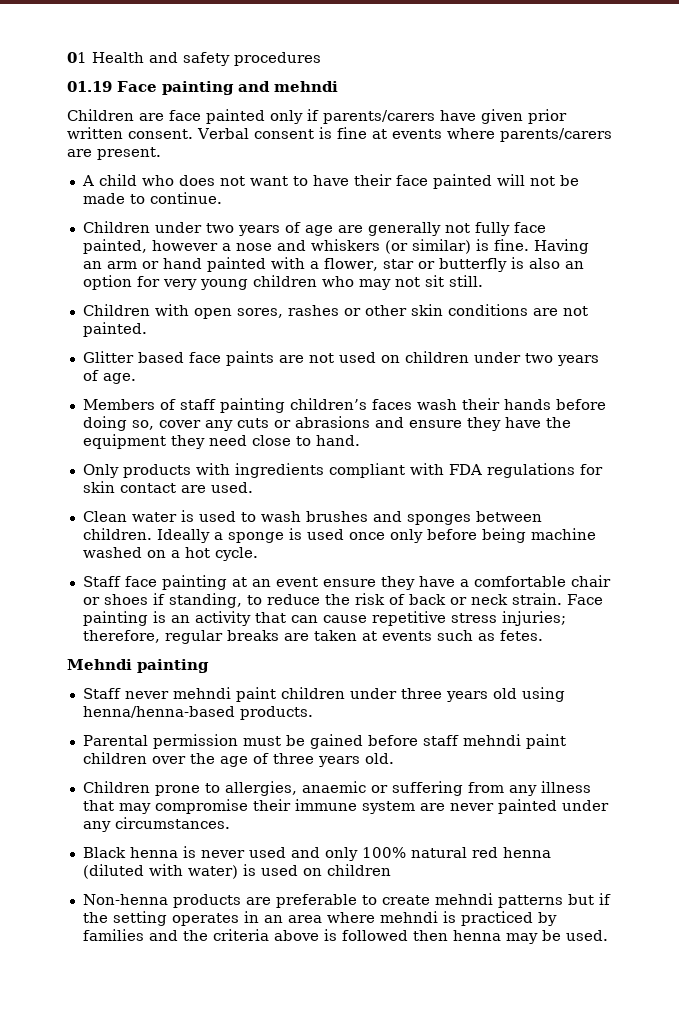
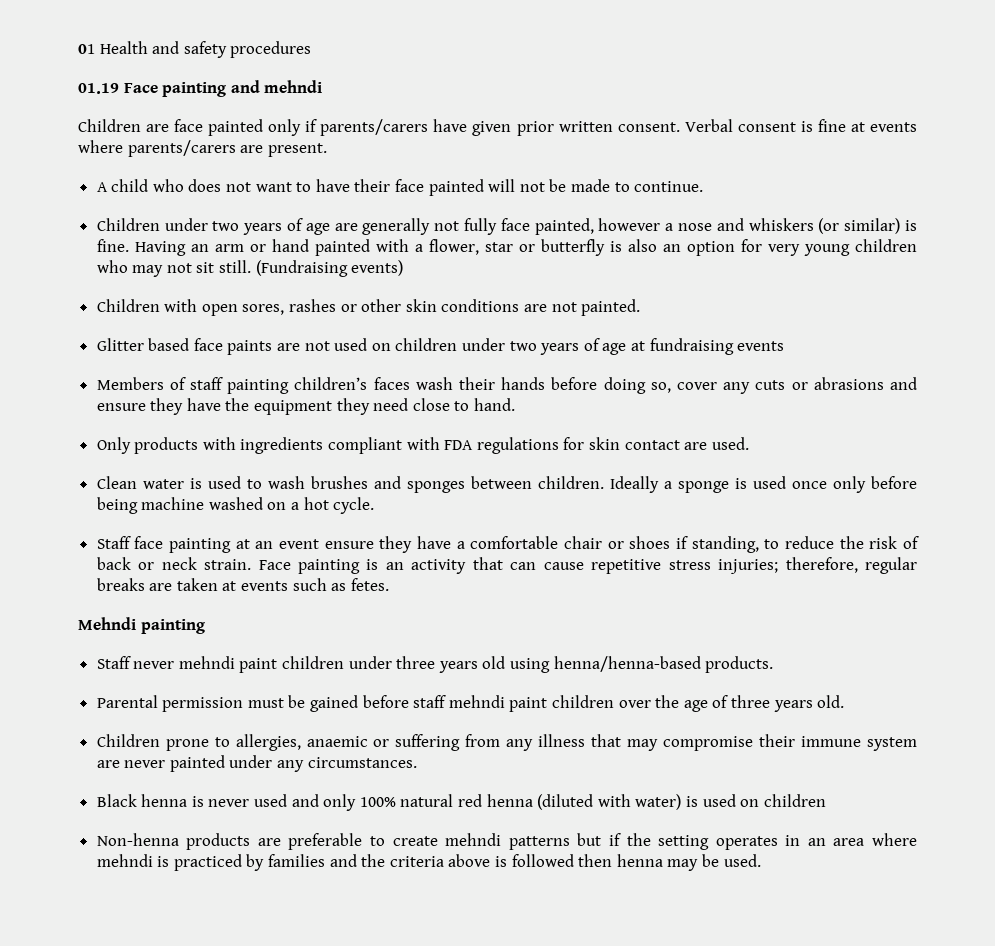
(483, 281) none -> [255,260,404,277] (Fundraising events)
[102,373,136,384] age. -> [602,338,785,355] age at fundraising events

